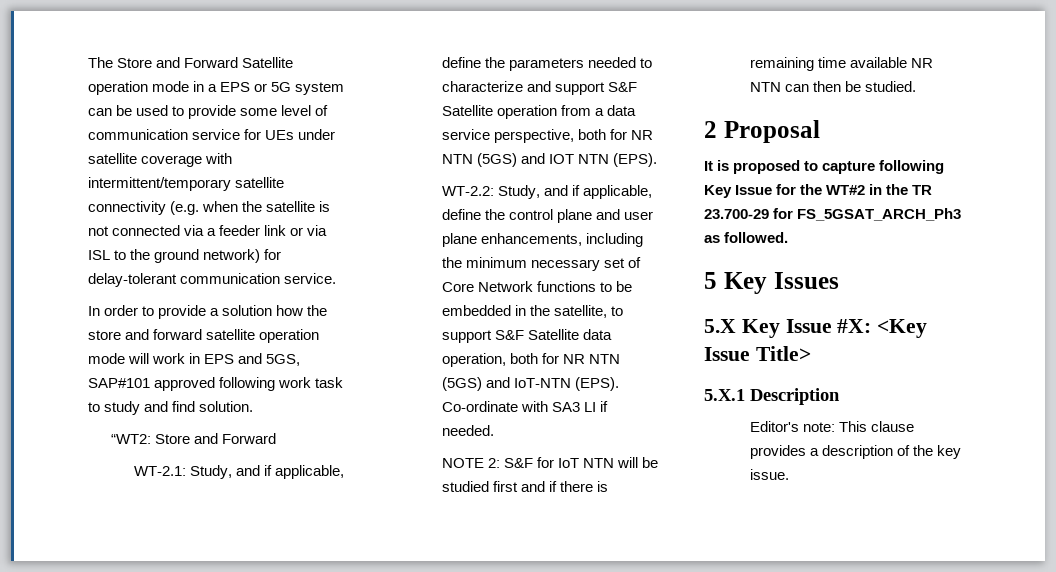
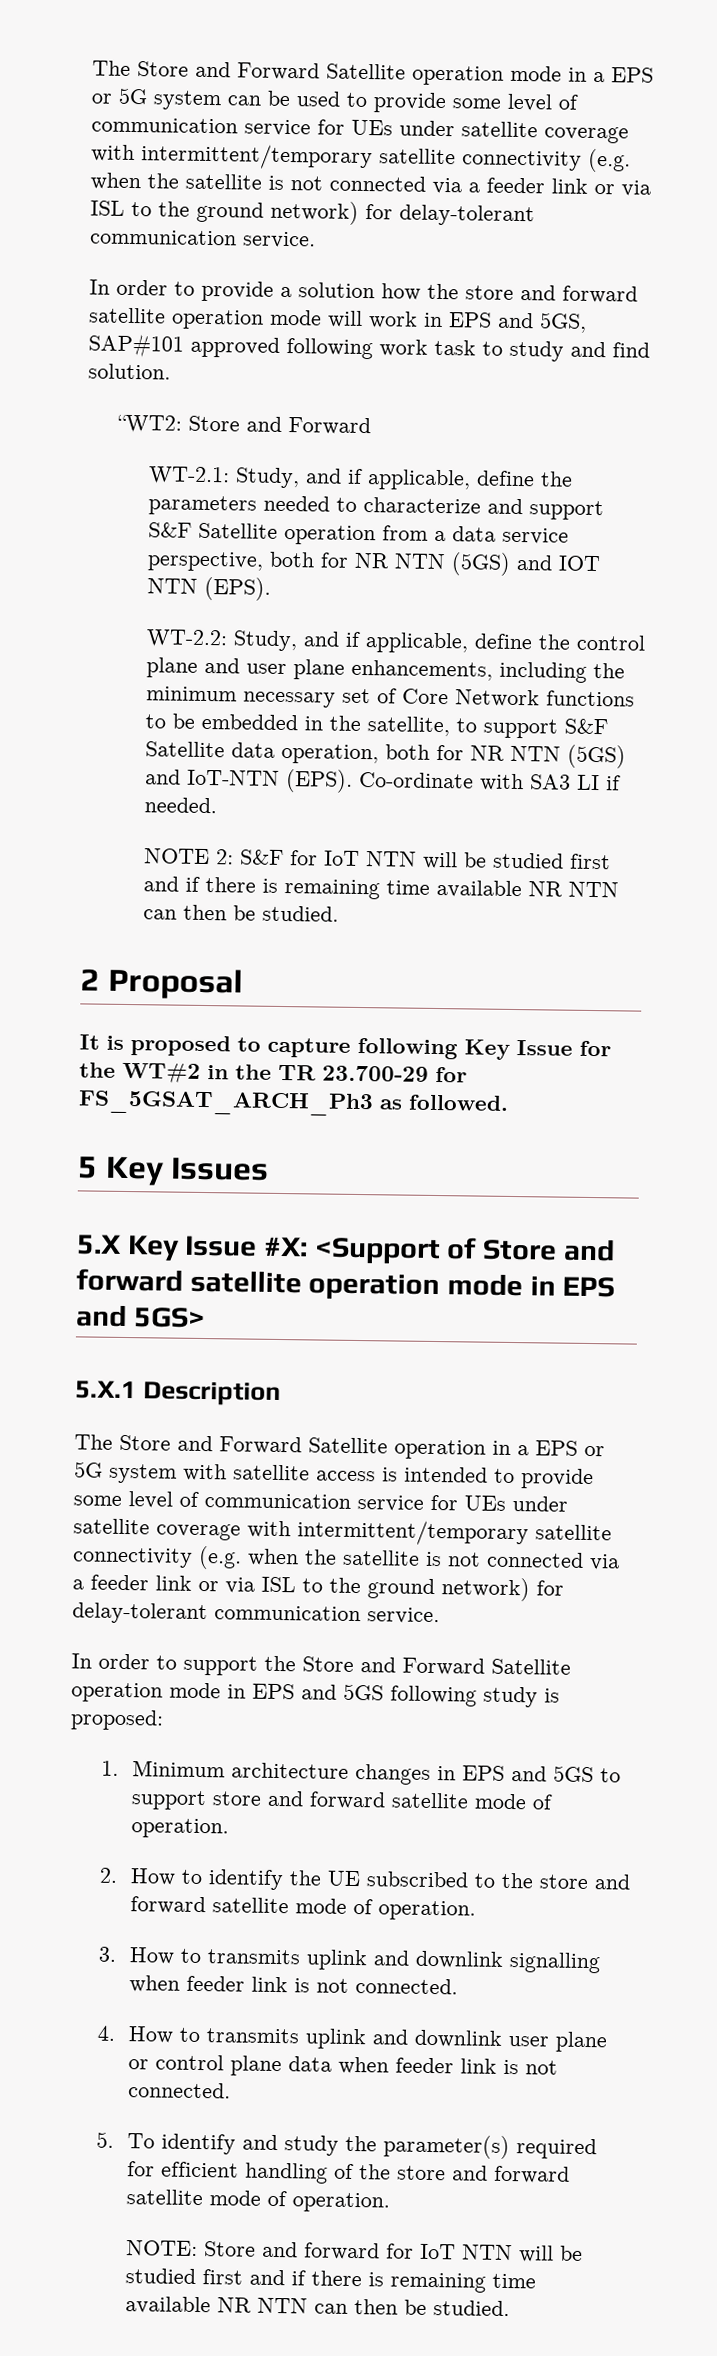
[877,319,928,338] [704,346,811,361] [704,388,840,405] [750,421,915,432] [750,445,962,459] [750,469,790,480] <Key Issue Title> // 5.X.1 Description // Editor's note: This clause provides a description of the key issue. -> [313,1237,615,1265] [76,1268,616,1301] [76,1305,206,1329] [75,1380,281,1407] [74,1434,605,1460] [74,1461,594,1490] [73,1491,568,1512] [73,1518,612,1547] [72,1545,620,1571] [72,1574,564,1602] [72,1602,440,1625] [71,1653,571,1676] [71,1682,560,1708] [70,1709,164,1731] [100,1760,621,1785] [130,1790,553,1811] [130,1818,229,1839] [98,1867,631,1891] [129,1896,476,1921] [97,1946,601,1974] [128,1975,458,1995] [96,2025,607,2053] [127,2054,558,2077] [127,2082,231,2099] [95,2131,597,2160] [126,2161,570,2184] [125,2189,390,2213] [125,2240,583,2263] [124,2268,536,2293] [124,2296,510,2317] <Support of Store and forward satellite operation mode in EPS and 5GS> // 5.X.1 Description // The Store and Forward Satellite operation in a EPS or 5G system with satellite access is intended to provide some level of communication service for UEs under satellite coverage with intermittent/temporary satellite connectivity (e.g. when the satellite is not connected via a feeder link or via ISL to the ground network) for delay-tolerant communication service. // In order to support the Store and Forward Satellite operation mode in EPS and 5GS following study is proposed: // 1. Minimum architecture changes in EPS and 5GS to support store and forward satellite mode of operation. // 2. How to identify the UE subscribed to the store and forward satellite mode of operation. // 3. How to transmits uplink and downlink signalling when feeder link is not connected. // 4. How to transmits uplink and downlink user plane or control plane data when feeder link is not connected. // 5. To identify and study the parameter(s) required for efficient handling of the store and forward satellite mode of operation. // NOTE: Store and forward for IoT NTN will be studied first and if there is remaining time available NR NTN can then be studied.

